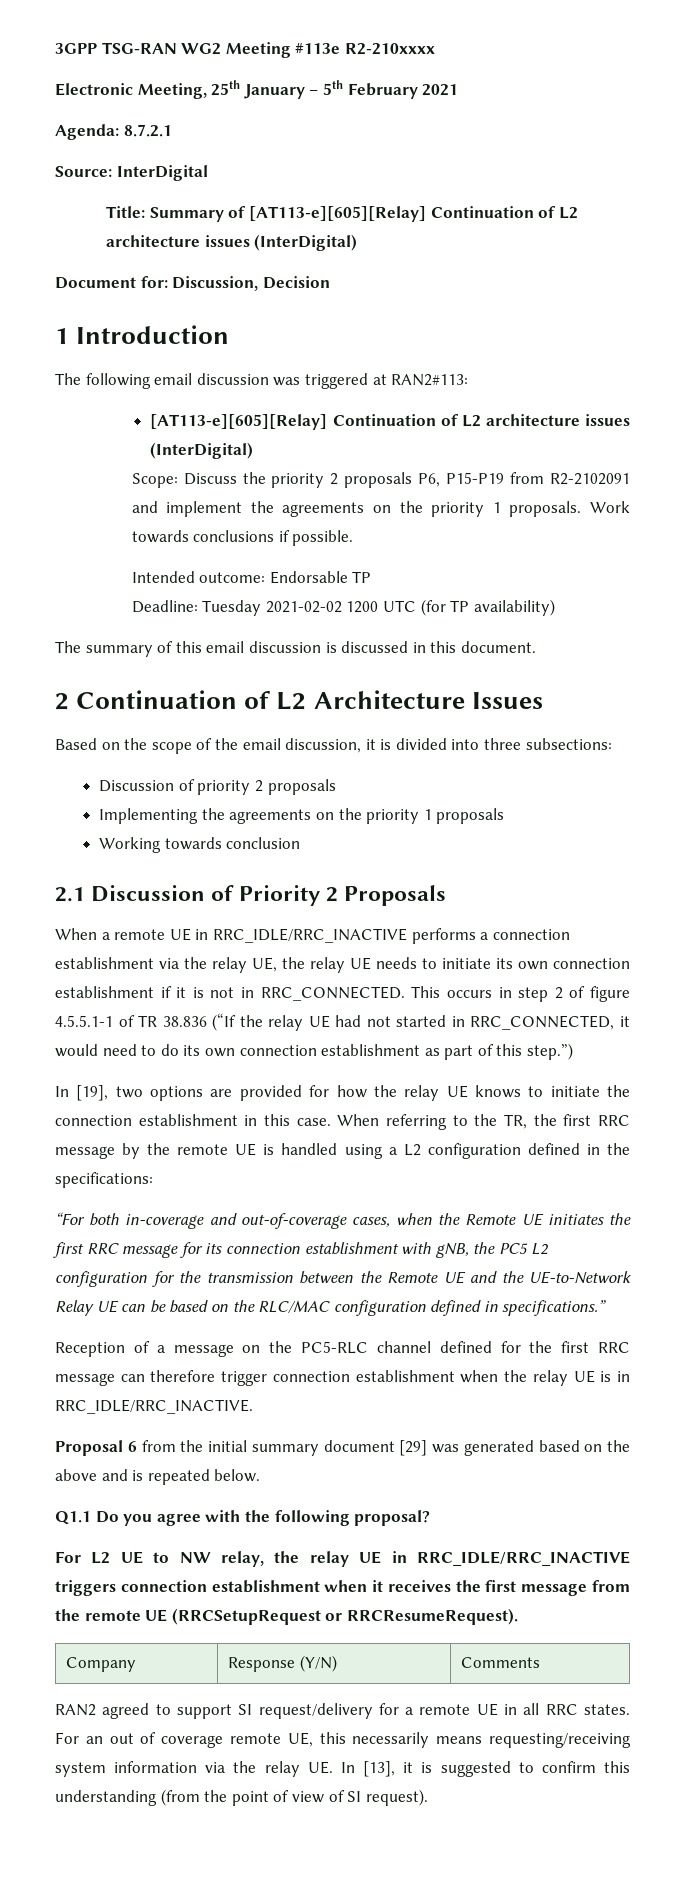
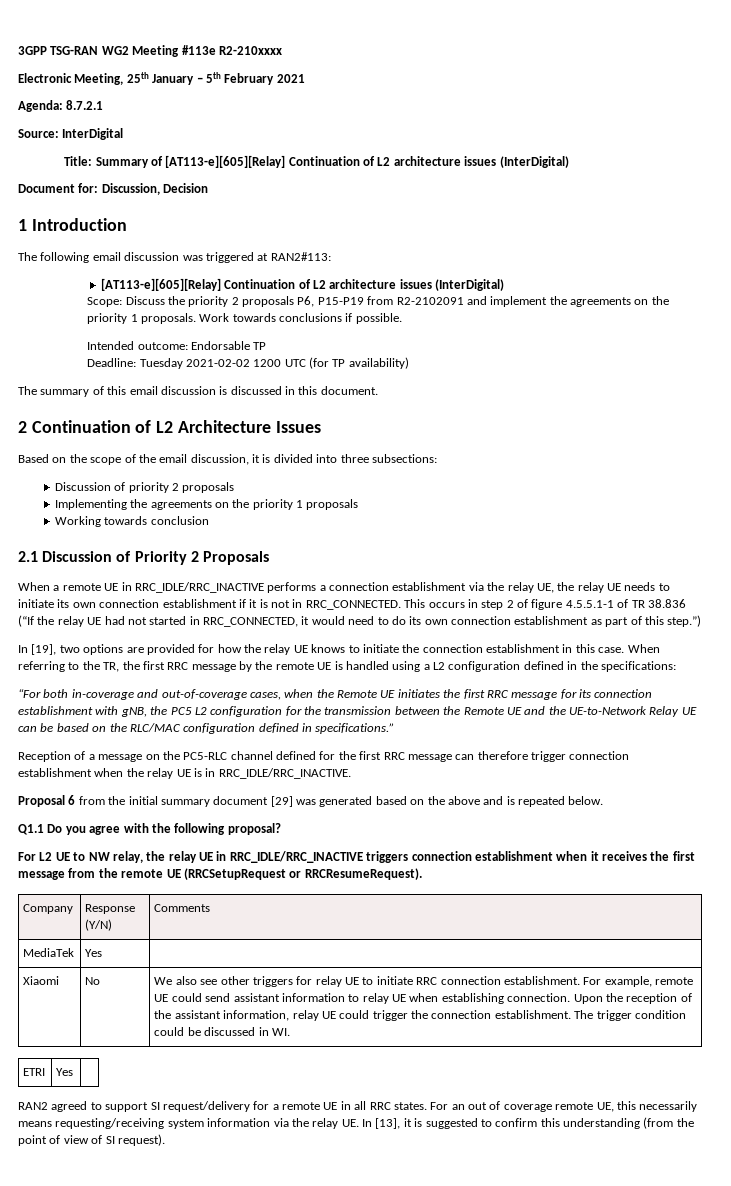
(540, 1662) none -> [23,948,75,957] [85,949,103,957] [23,976,60,985] [85,977,101,985] [154,976,694,987] [154,993,692,1004] [154,1010,686,1021] [154,1027,290,1036] [23,1068,46,1076] [56,1068,74,1076] // MediaTek | Yes | // Xiaomi | No | We also see other triggers for relay UE to initiate RRC connection establishment. For example, remote UE could send assistant information to relay UE when establishing connection. Upon the reception of the assistant information, relay UE could trigger the connection establishment. The trigger condition could be discussed in WI. // ETRI | Yes |

